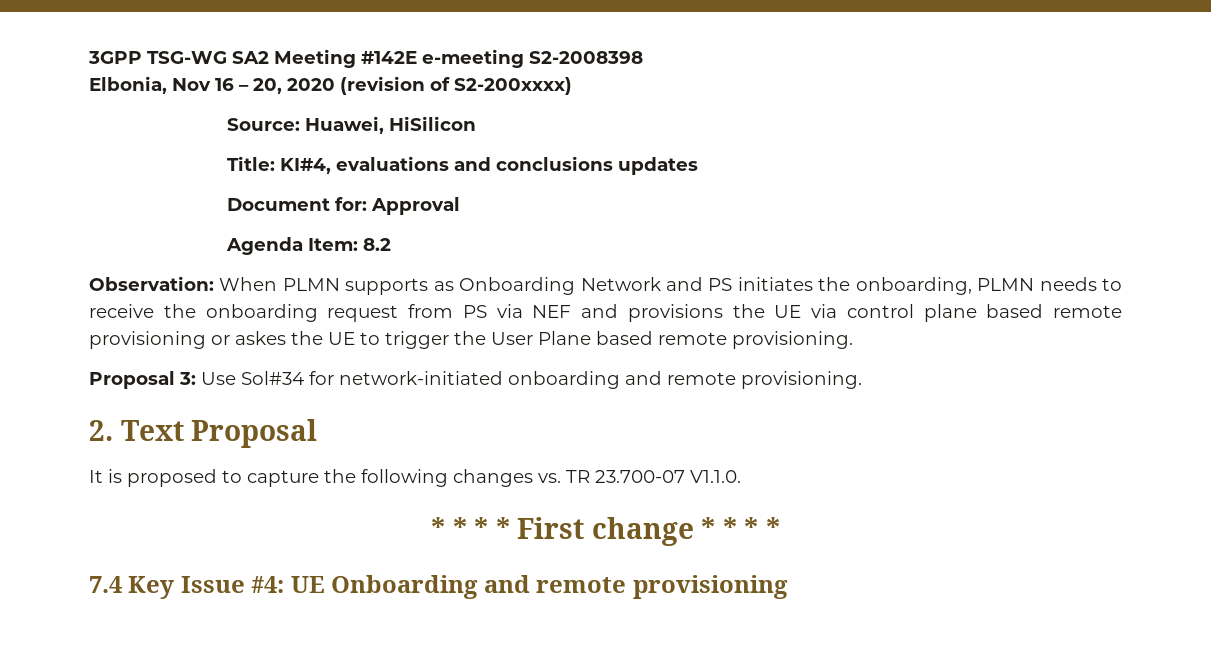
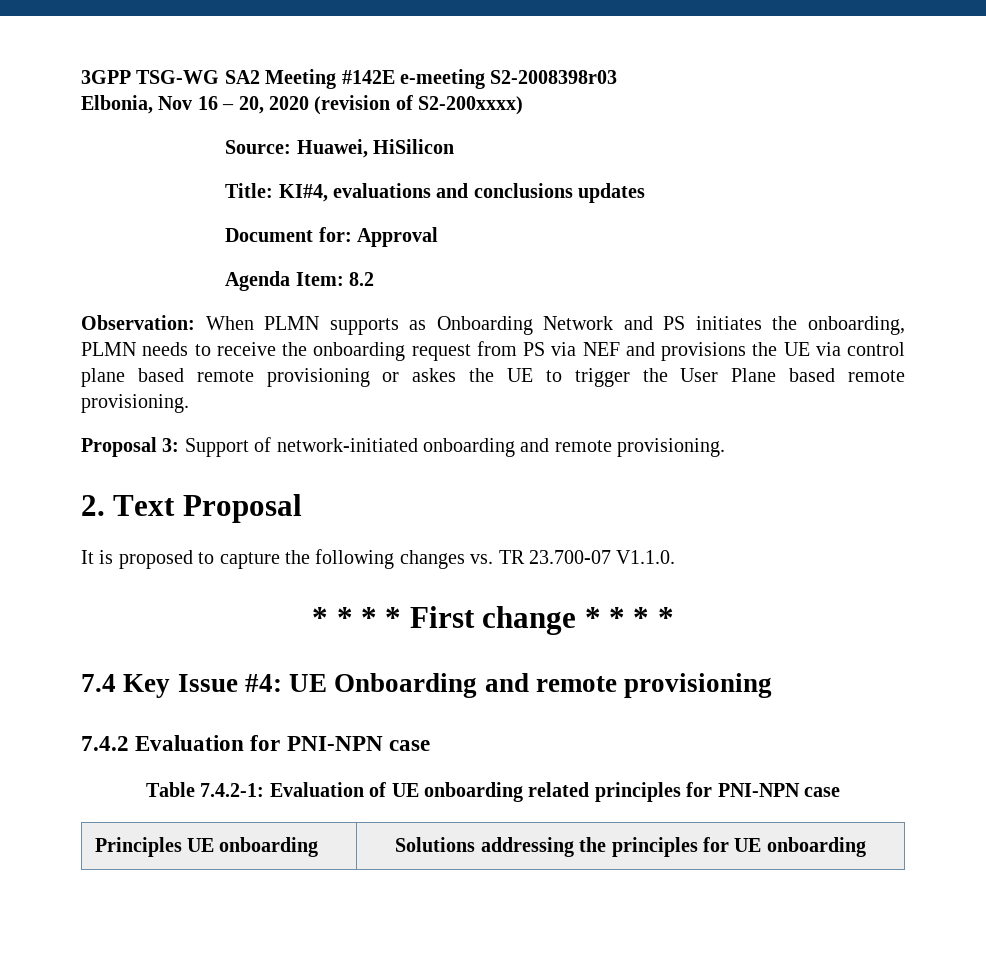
[529,51,643,64] S2-2008398 -> [490,70,618,84] S2-2008398r03
[201,371,334,385] Use Sol#34 for -> [184,437,272,457] Support of
(788, 587) none -> [81,735,430,751] [146,782,840,802] [94,837,319,857] [395,837,866,857] // 7.4.2 Evaluation for PNI-NPN case // Table 7.4.2-1: Evaluation of UE onboarding related principles for PNI-NPN case // Principles UE onboarding | Solutions addressing the principles for UE onboarding

